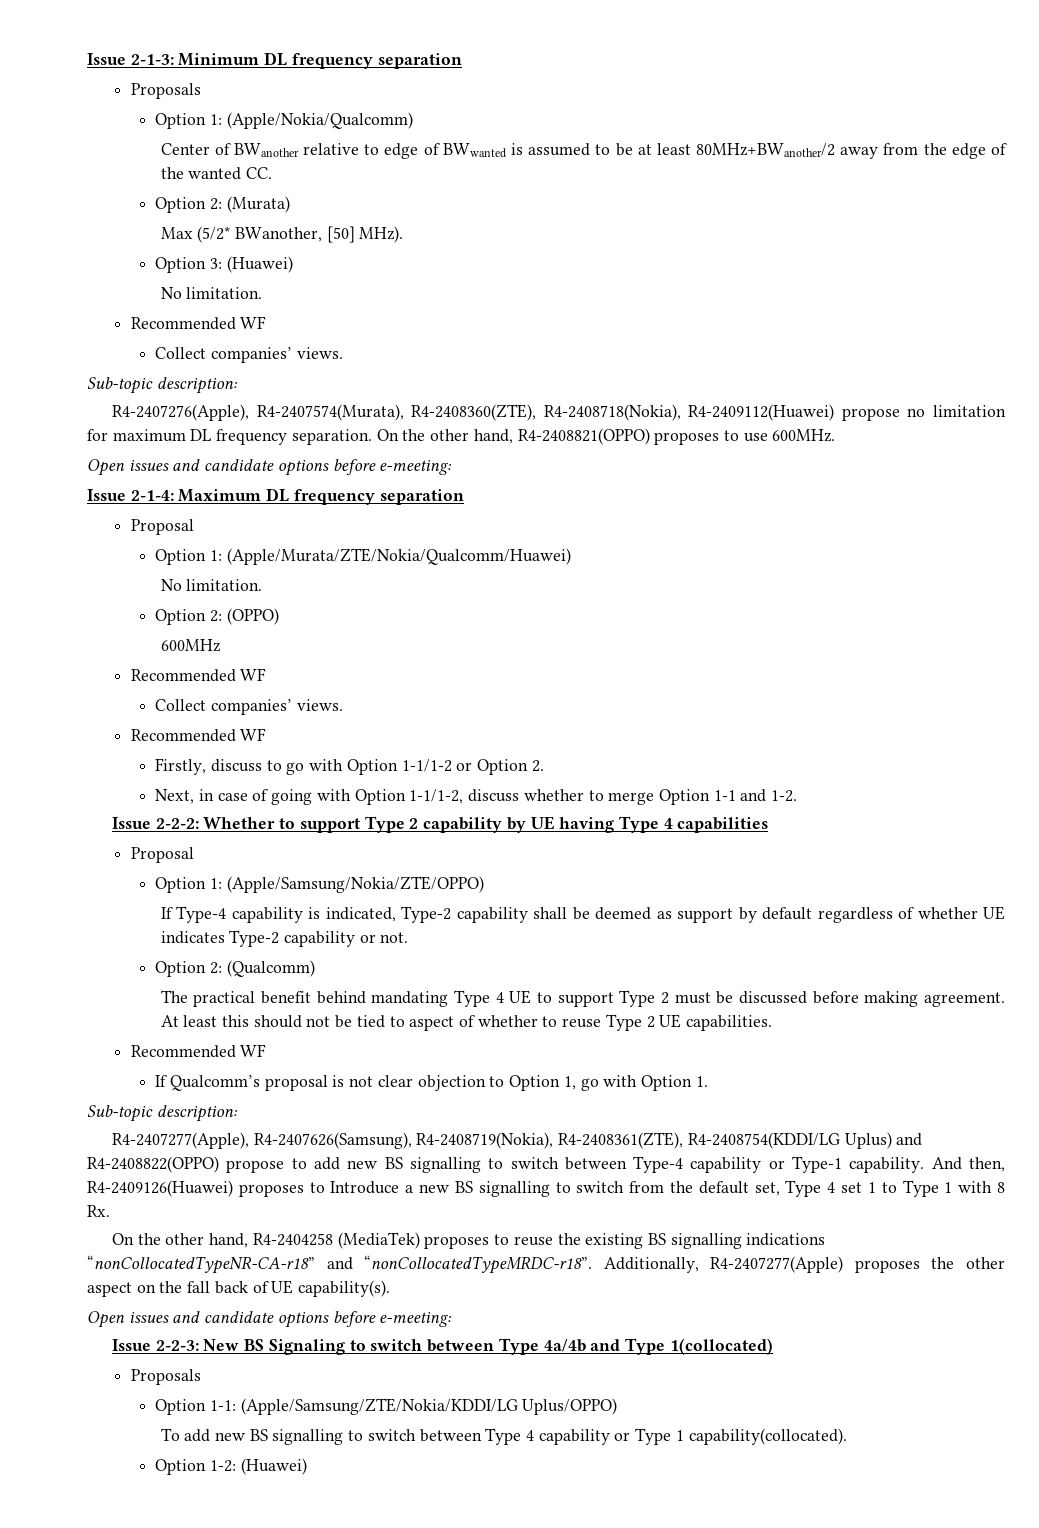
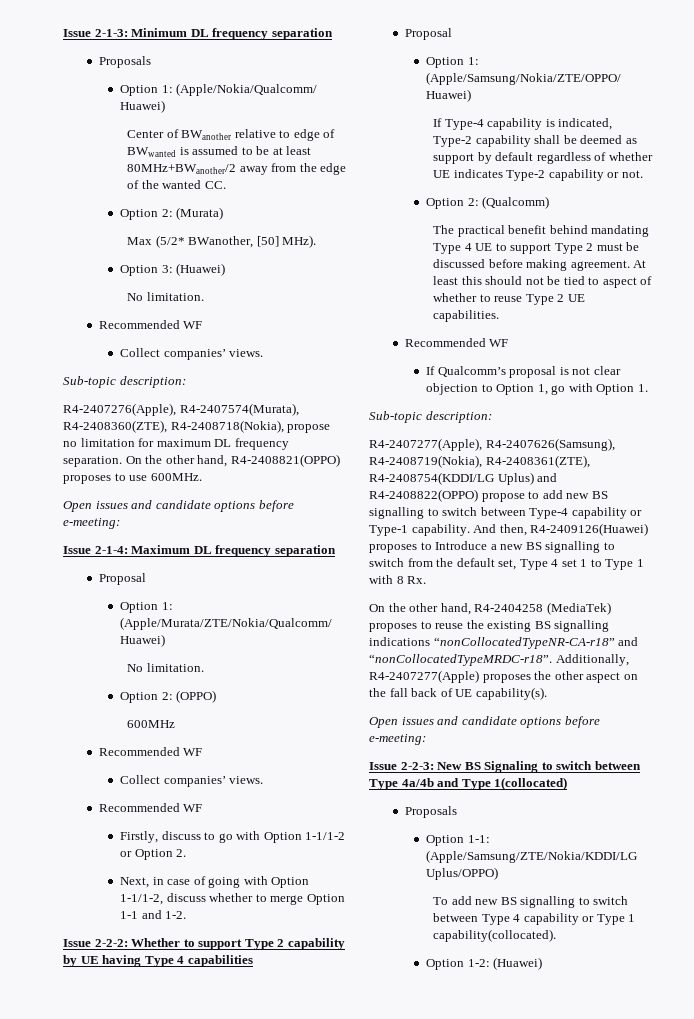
[226,112,413,129] (Apple/Nokia/Qualcomm) -> [176,83,318,96] [120,100,166,113] (Apple/Nokia/Qualcomm/ Huawei)
[688,404,835,421] R4-2409112(Huawei) -> (284, 426) none
[226,876,484,893] (Apple/Samsung/Nokia/ZTE/OPPO) -> [426,72,622,85] [426,89,472,102] (Apple/Samsung/Nokia/ZTE/OPPO/ Huawei)

